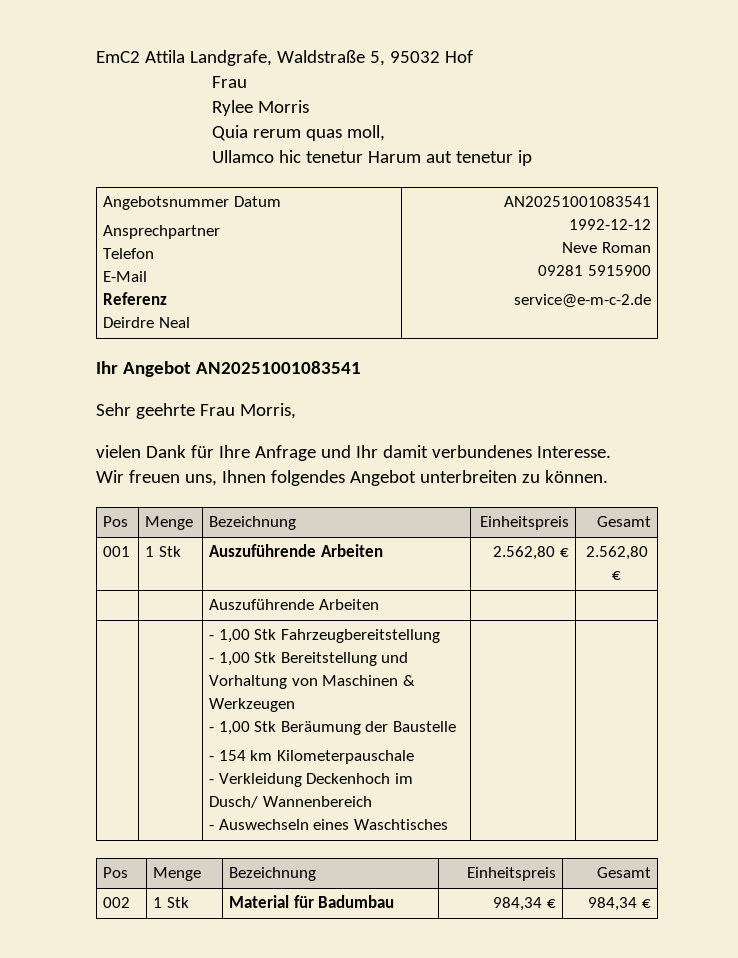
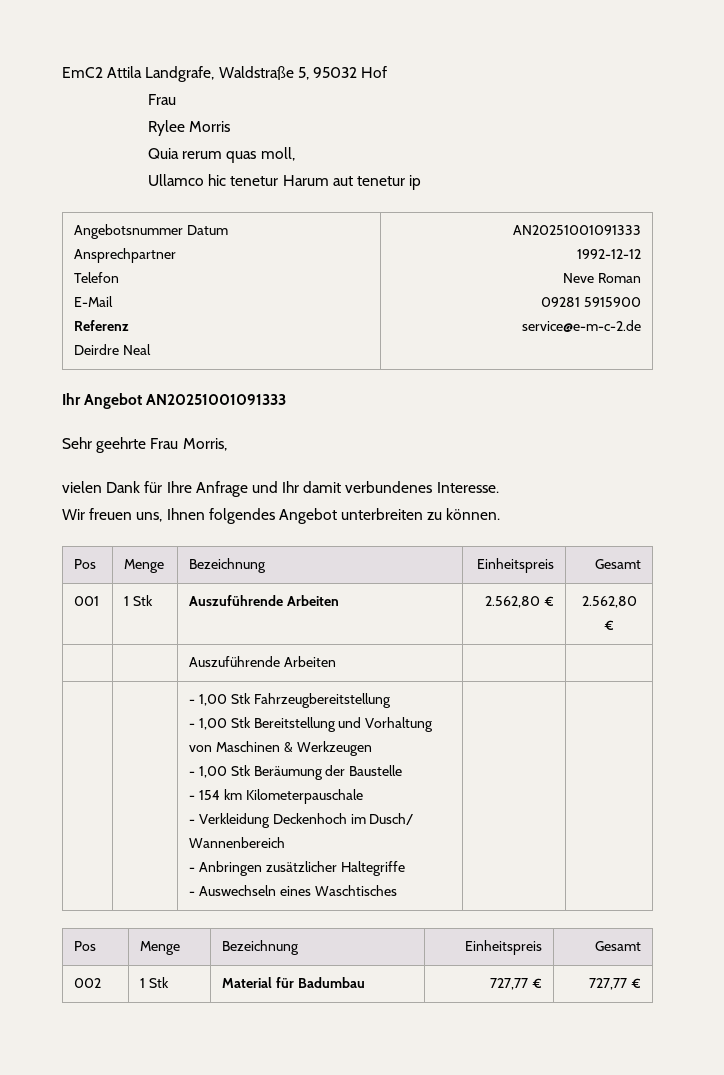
[503,196,651,207] AN20251001083541 -> [512,225,641,235] AN20251001091333
[195,361,361,374] AN20251001083541 -> [146,394,287,405] AN20251001091333
(372, 801) none -> [189,861,405,876] // - Anbringen zusätzlicher Haltegriffe
[493,897,556,911] [588,897,638,911] 984,34 € | 984,34 -> [489,978,542,990] [588,978,627,990] 727,77 € | 727,77

